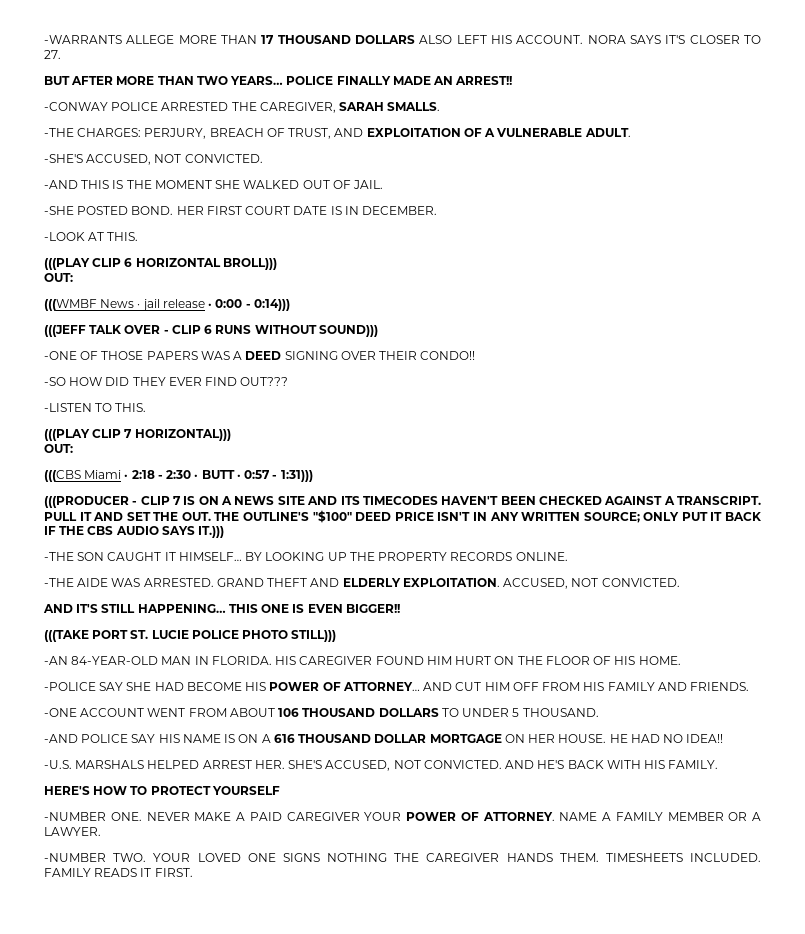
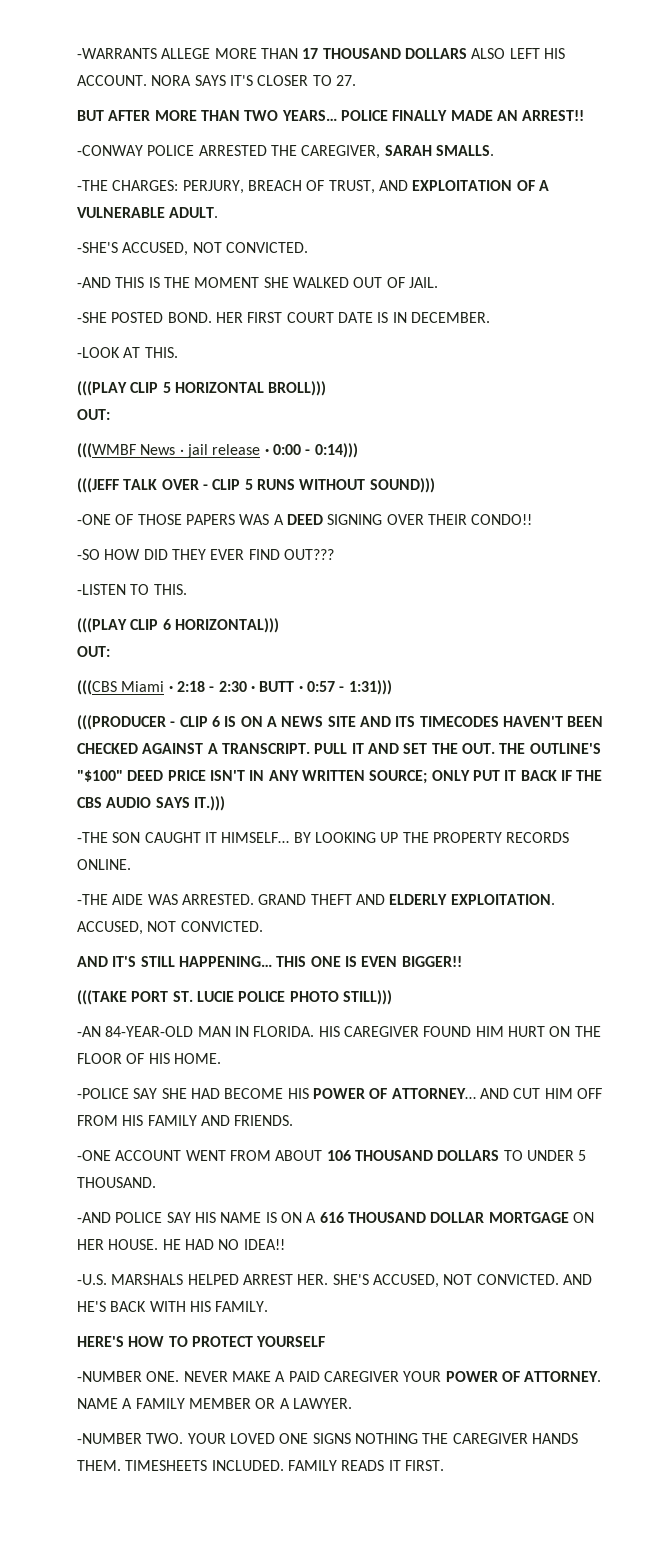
[124,258,133,267] 6 -> [162,382,171,393] 5
[204,325,213,334] 6 -> [244,479,253,490] 5
[124,429,133,438] 7 -> [162,619,171,630] 6
[173,496,182,505] 7 -> [211,716,220,727] 6

